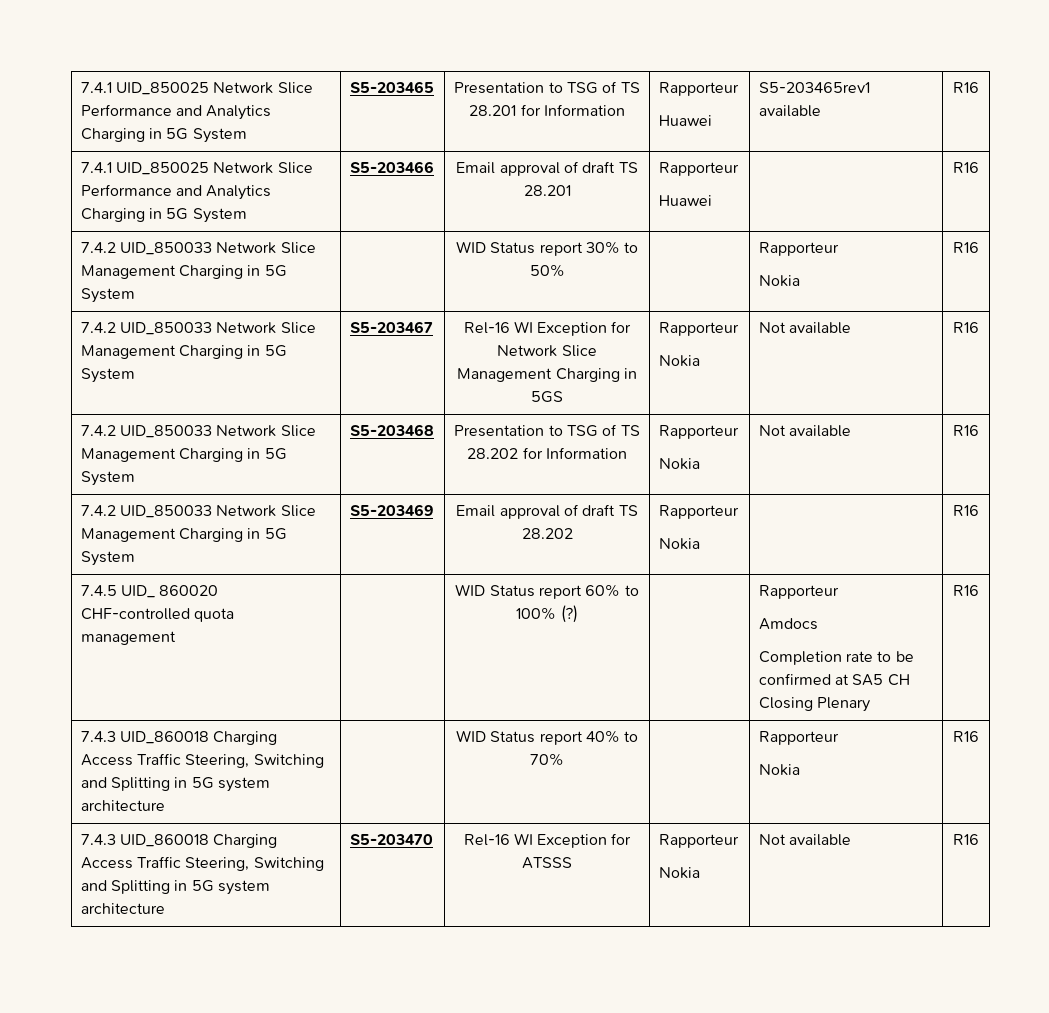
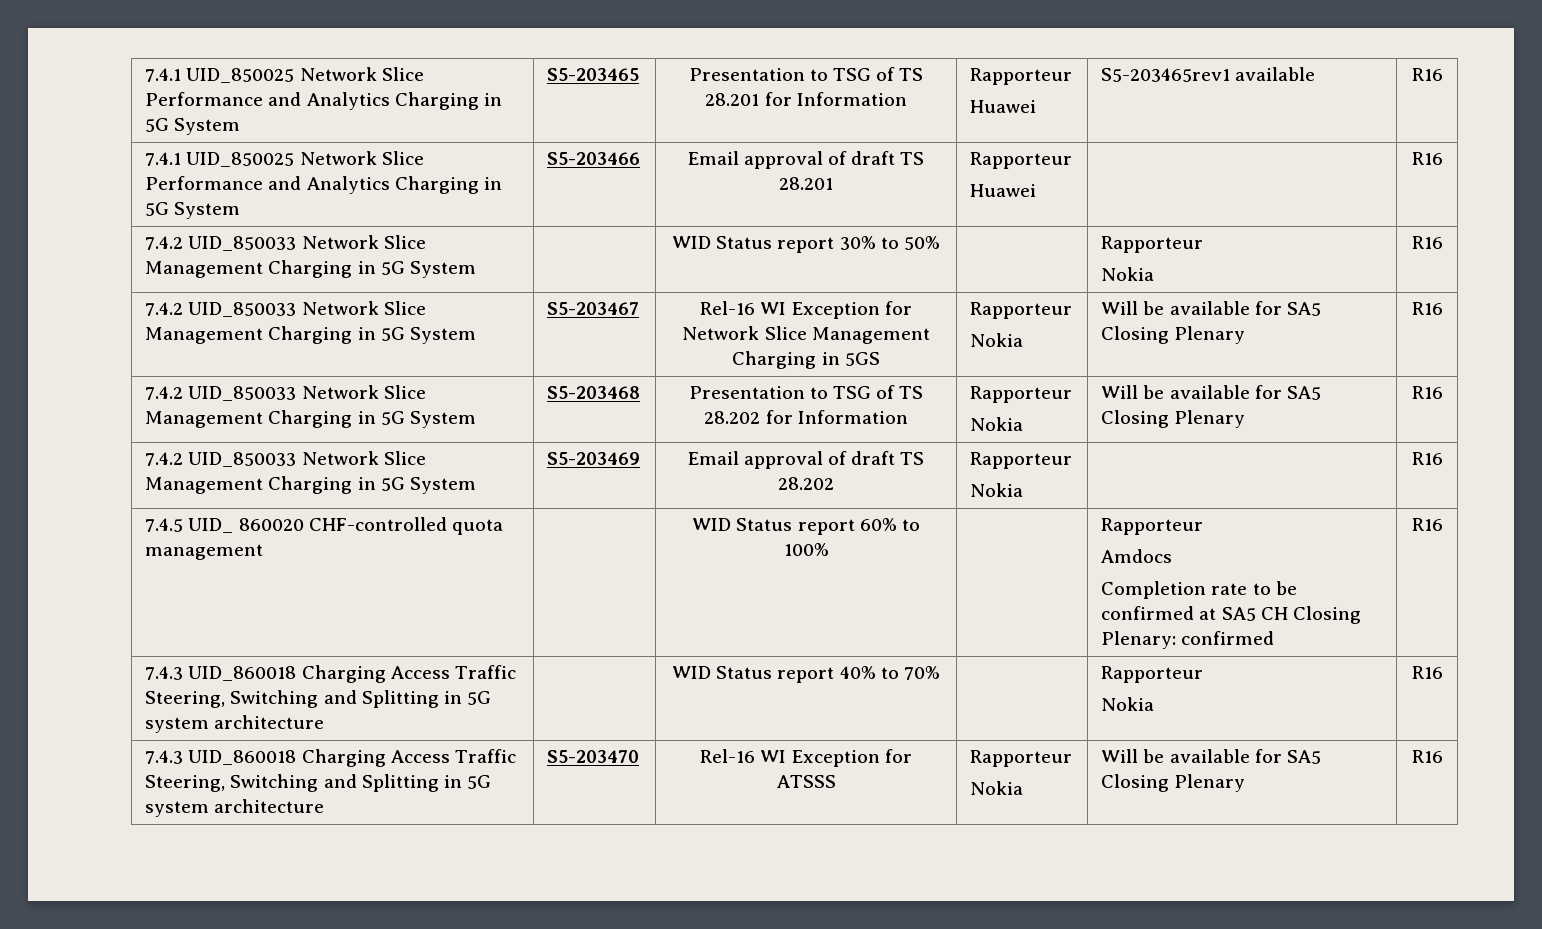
[758,322,851,334] Not available -> [1101,301,1321,316] [1101,326,1246,344] Will be available for SA5 Closing Plenary
[758,425,851,437] Not available -> [1101,385,1321,400] [1101,410,1246,428] Will be available for SA5 Closing Plenary
[560,605,578,623] (?) -> (829, 549) none
[816,697,870,712] Plenary -> [1101,631,1275,649] Plenary: confirmed
[758,834,851,846] Not available -> [1101,749,1321,764] [1101,774,1246,792] Will be available for SA5 Closing Plenary

